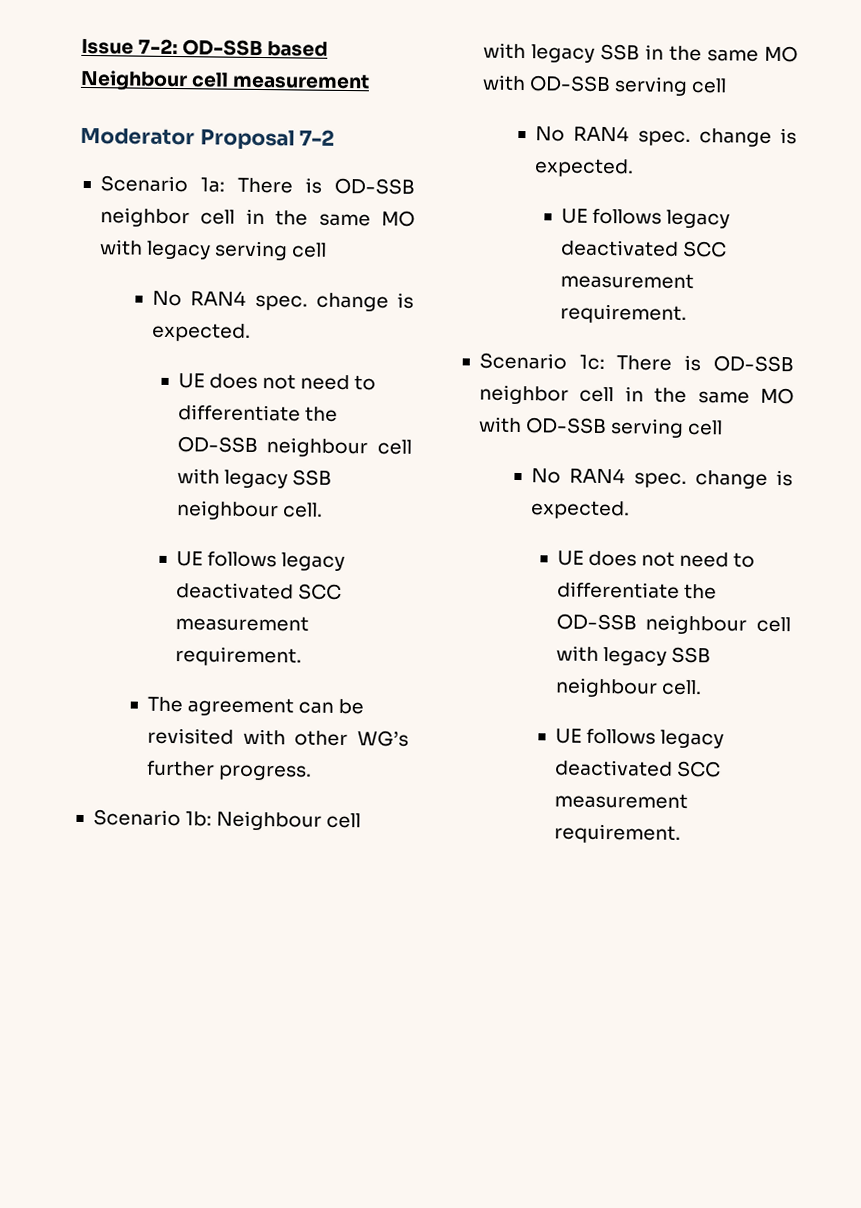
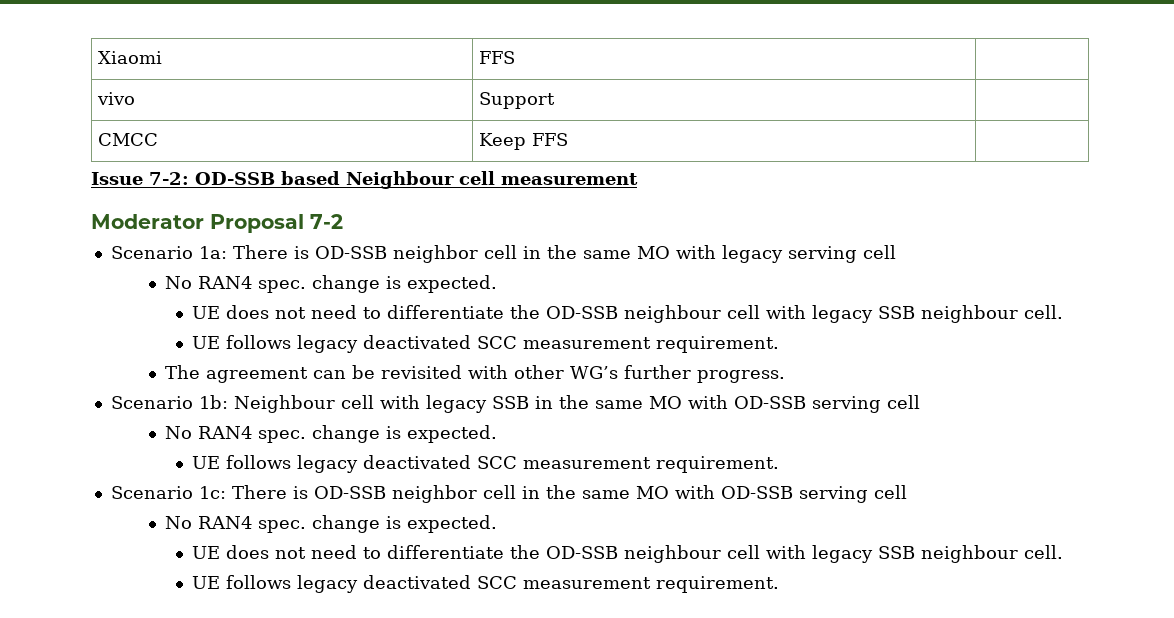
(81, 46) none -> [98,51,163,64] [479,51,516,64] [97,92,136,105] [479,92,556,109] [98,133,159,146] [479,133,569,150] Xiaomi | FFS | // vivo | Support | // CMCC | Keep FFS | //

